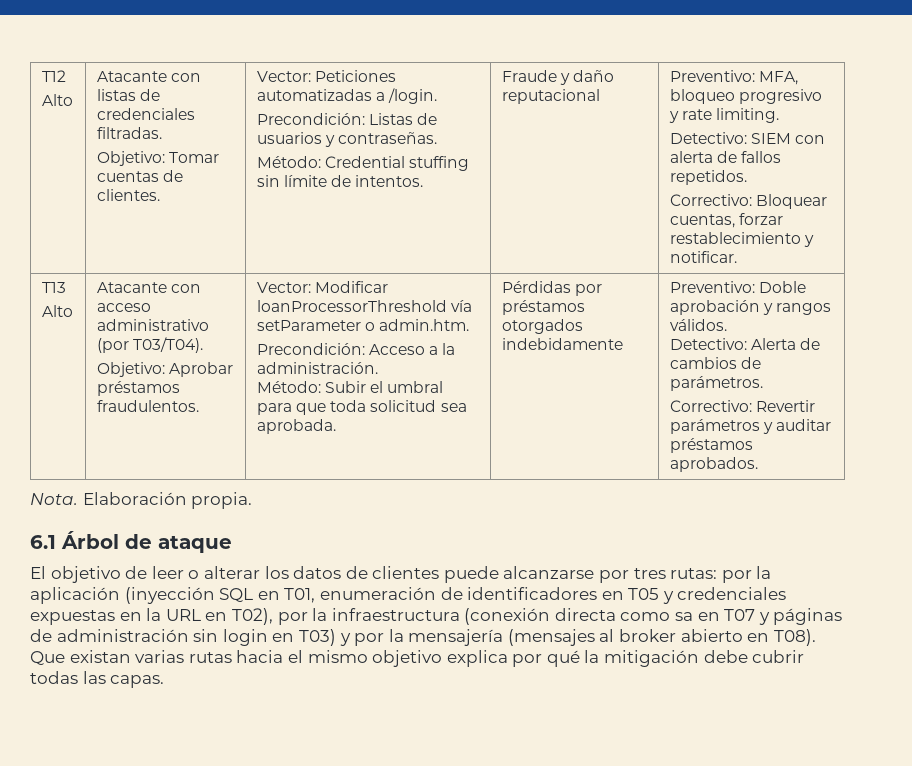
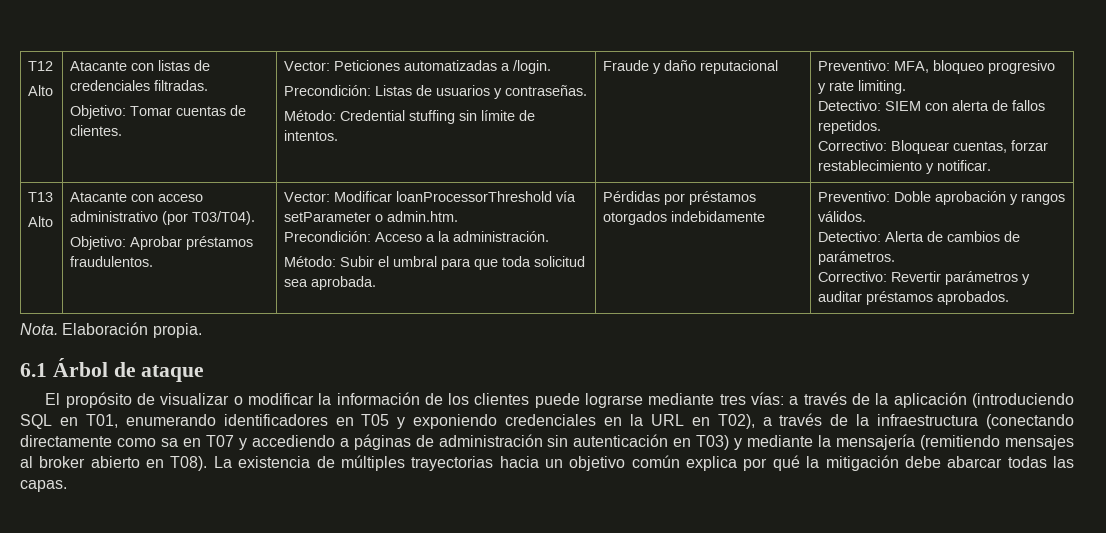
[50,566,752,583] objetivo de leer o alterar los datos de clientes puede alcanzarse por tres rutas: por -> [65,392,871,408] propósito de visualizar o modificar la información de los clientes puede lograrse mediante tres vías: a través de
[124,587,215,604] (inyección -> [972,393,1075,408] (introduciendo
[319,587,463,600] enumeración de -> [125,414,216,426] enumerando
[677,587,787,600] [30,610,115,625] credenciales expuestas -> [413,414,597,429] exponiendo credenciales
[277,608,616,625] por la infraestructura (conexión directa -> [762,413,1074,429] [20,435,112,447] a través de la infraestructura (conectando directamente
(770, 618) none -> [251,435,349,447] accediendo a
[222,629,268,646] login -> [573,434,669,447] autenticación
[354,633,385,646] por -> [747,435,814,447] mediante
[507,629,595,646] (mensajes -> [920,435,1075,450] (remitiendo mensajes
[30,650,443,667] Que existan varias rutas hacia el mismo objetivo -> [213,455,680,471] La existencia de múltiples trayectorias hacia un objetivo común
[752,650,805,663] cubrir -> [947,456,1003,468] abarcar

